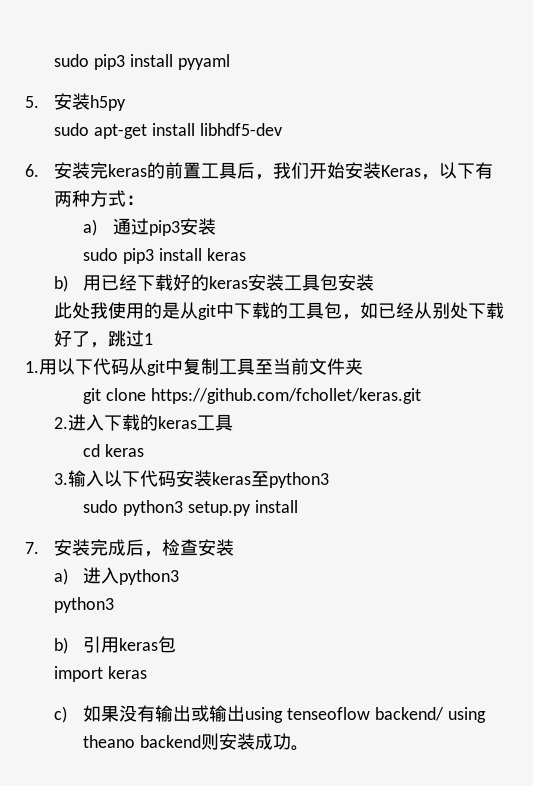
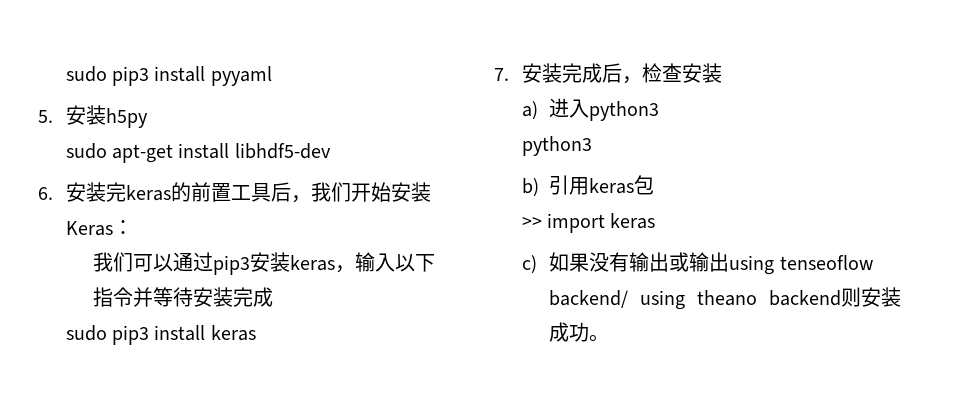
[421,162,494,180] [54,190,127,207] ，以下有两种方式 -> (113, 228) none
[83,219,98,236] a) -> [93,252,174,272] 我们可以
[83,248,246,264] [54,274,375,292] [54,302,505,320] [54,330,154,348] [25,358,363,376] [83,388,422,404] [54,414,234,431] [83,444,145,457] [54,470,330,488] [83,500,298,516] // sudo pip3 install keras // b)用已经下载好的keras安装工具包安装 // 此处我使用的是从git中下载的工具包，如已经从别处下载好了，跳过1 // 1.用以下代码从git中复制工具至当前文件夹 // git clone https://github.com/fchollet/keras.git // 2.进入下载的keras工具 // cd keras // 3.输入以下代码安装keras至python3 // sudo python3 setup.py install -> [290,252,436,273] [93,287,274,307] [65,325,256,345] keras，输入以下指令并等待安装完成 // sudo pip3 install keras
(177, 644) none -> [521,217,542,228] >>

